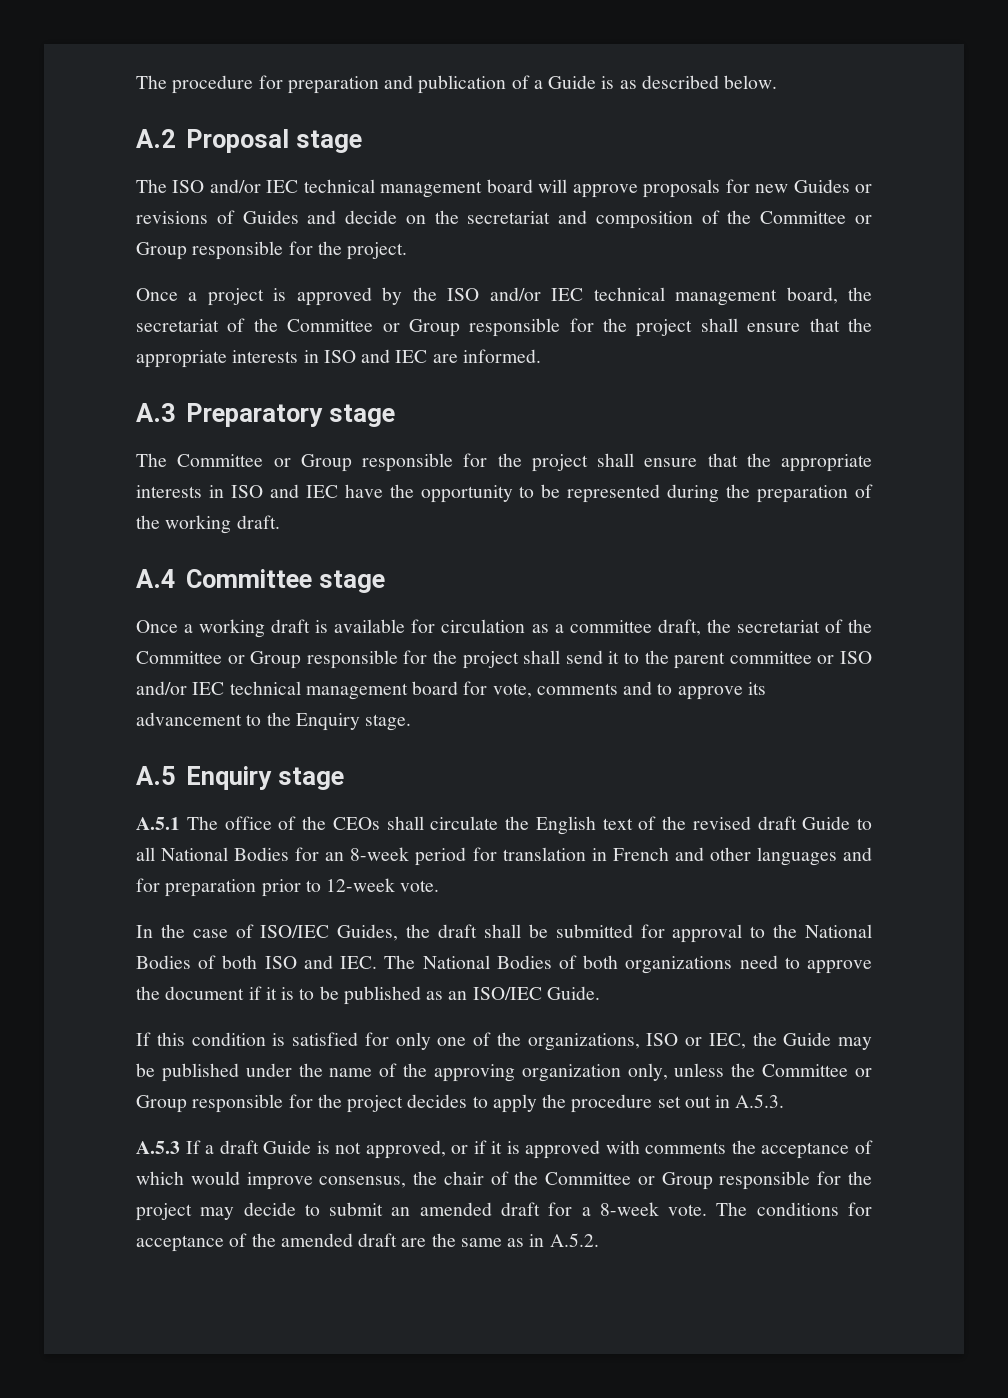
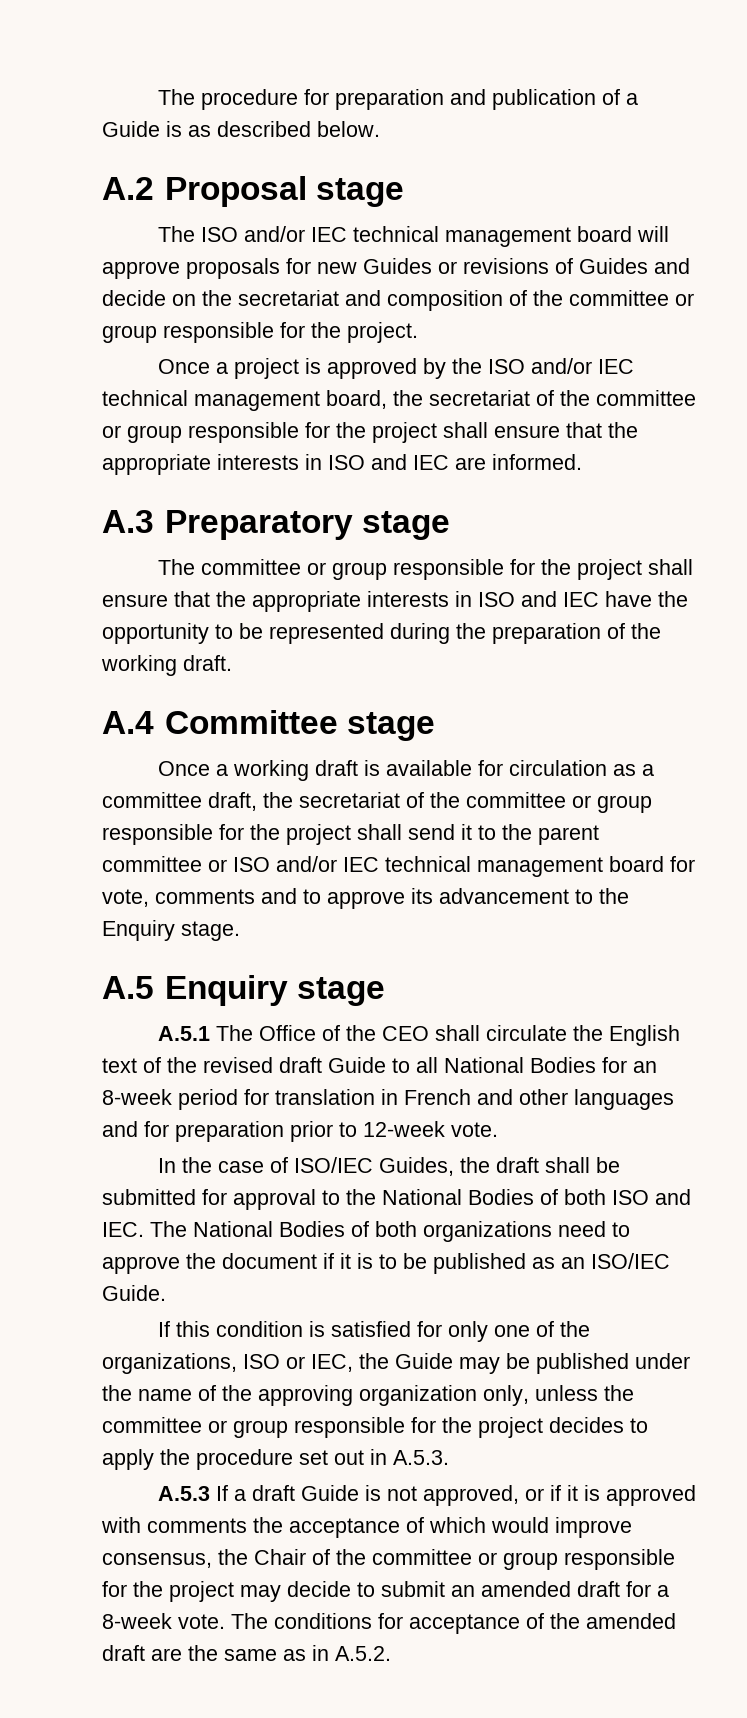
[760,211,872,224] [136,242,187,260] Committee or Group -> [569,290,694,306] [102,325,157,343] committee or group
[287,319,460,337] Committee or Group -> [596,390,696,406] [102,425,182,443] committee or group
[177,454,352,472] Committee or Group -> [200,559,387,580] committee or group
[136,651,302,669] Committee or Group -> [466,792,652,813] committee or group
[224,816,380,830] office of the CEOs -> [258,1025,429,1041] Office of the CEO
[762,1064,872,1077] [136,1095,187,1113] Committee or Group -> [102,1417,288,1438] committee or group
[443,1171,713,1190] chair of the Committee or Group -> [254,1549,558,1570] Chair of the committee or group

